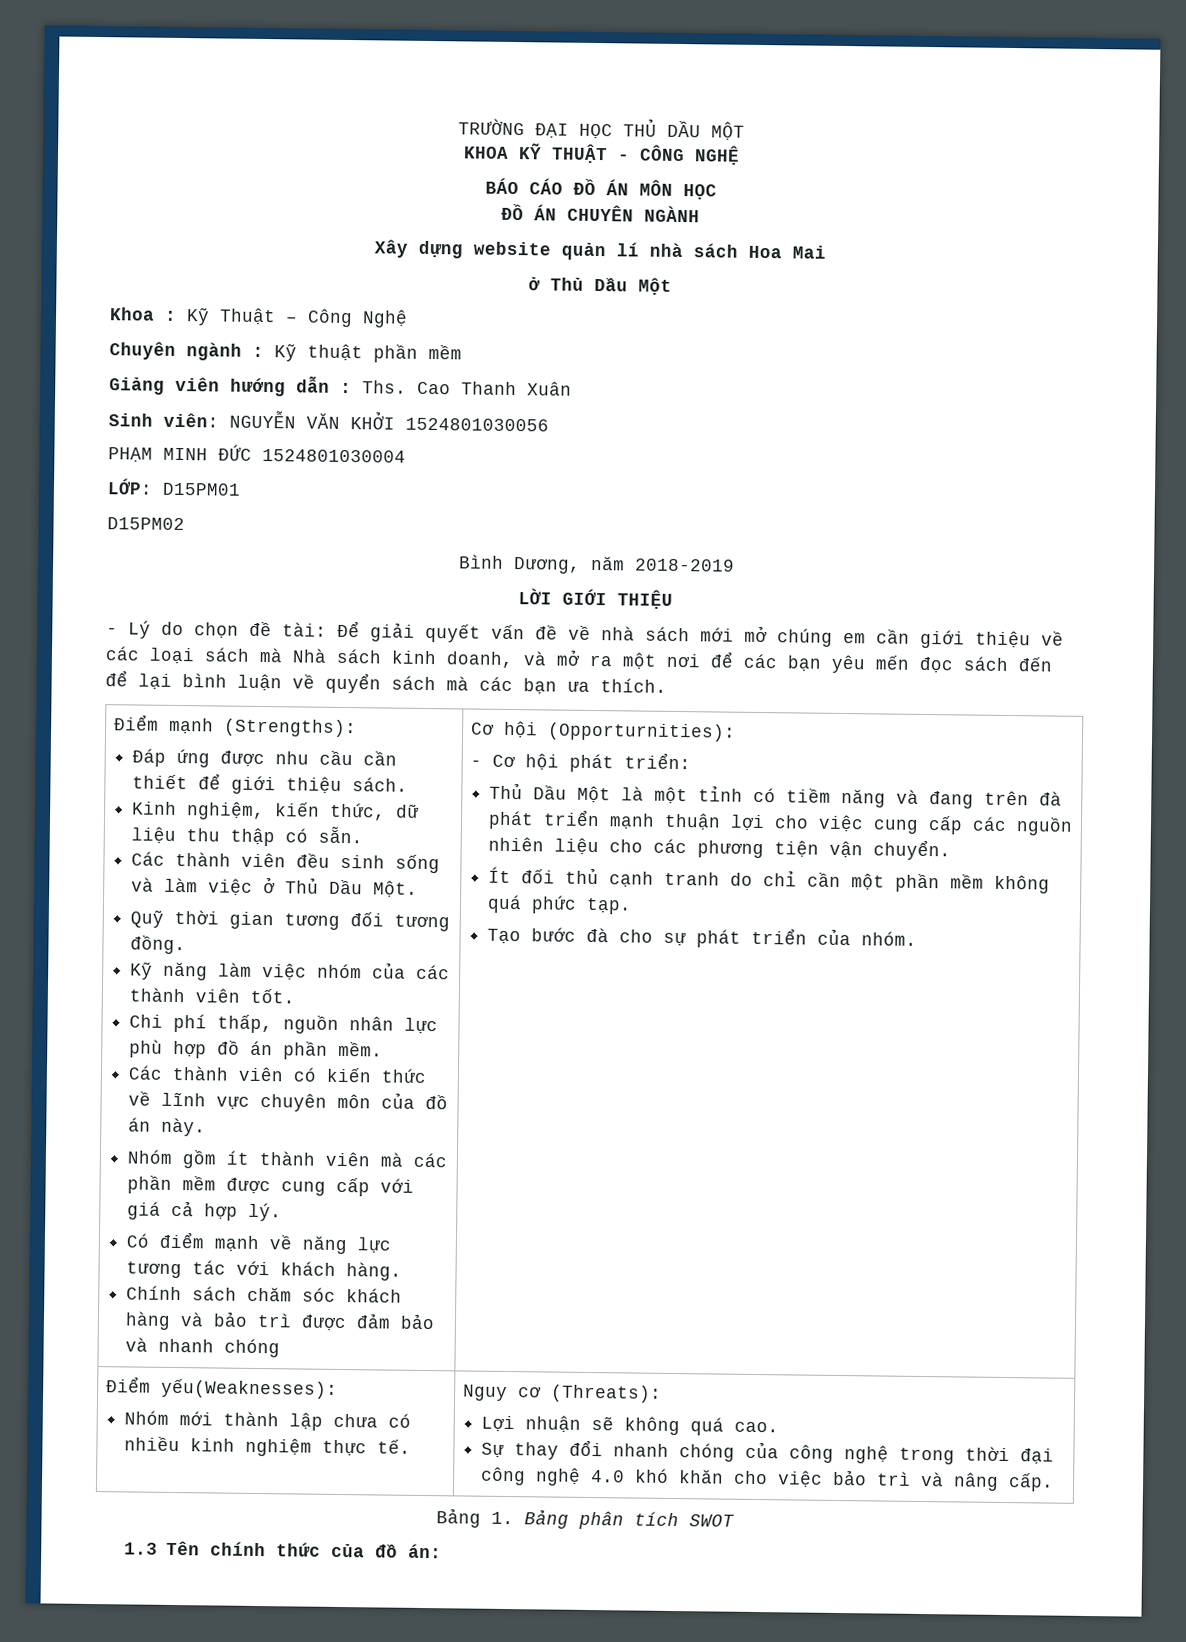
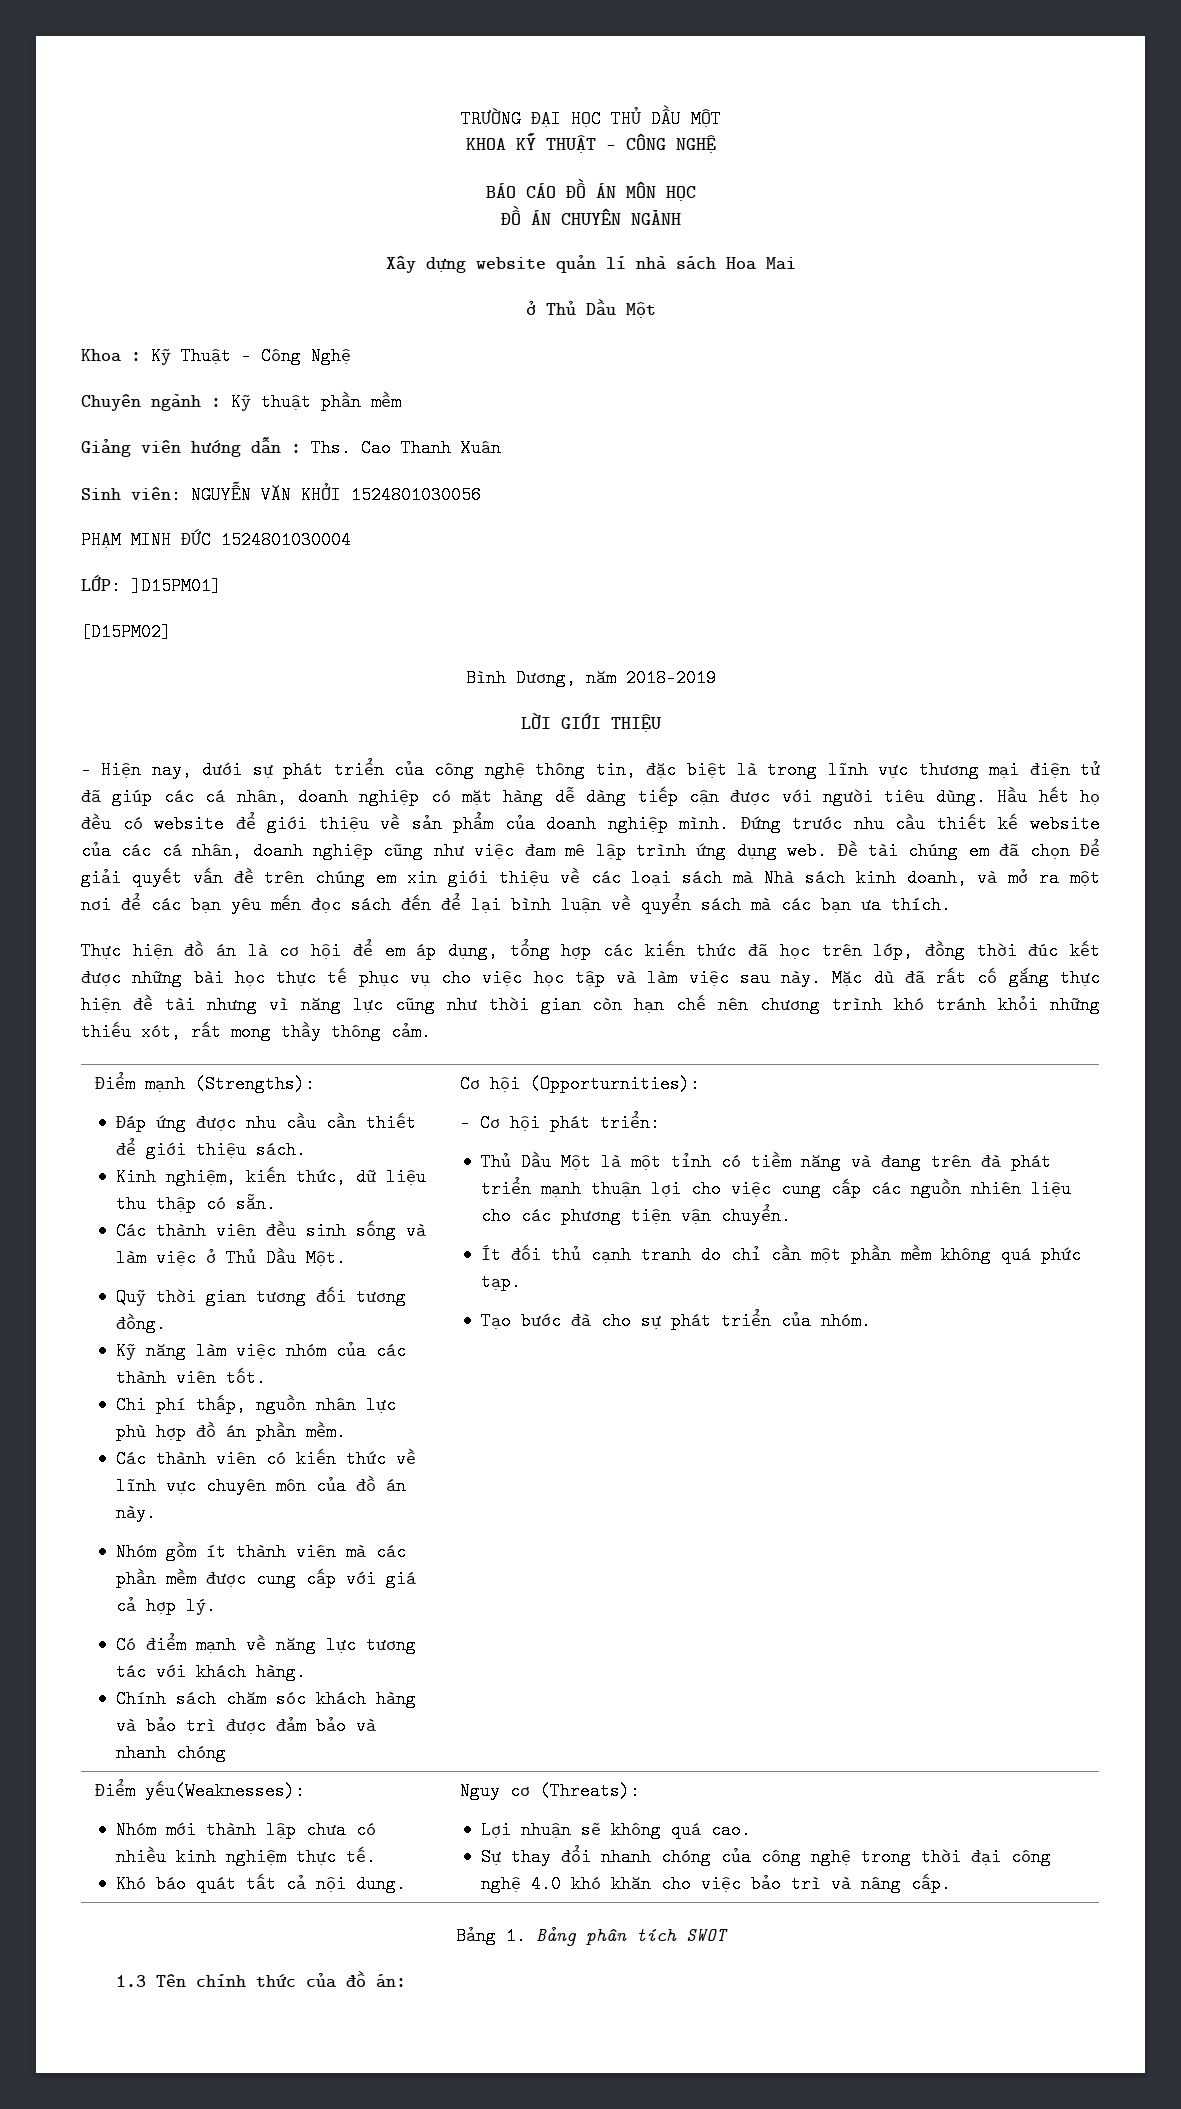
[162,482,241,496] [107,517,185,531] D15PM01 // D15PM02 -> [131,577,221,595] [81,623,171,641] ]D15PM01] // [D15PM02]
[128,620,327,639] Lý do chọn đề tài: -> [101,758,1101,779] [81,786,1101,806] [81,812,1100,833] [81,840,1070,860] Hiện nay, dưới sự phát triển của công nghệ thông tin, đặc biệt là trong lĩnh vực thương mại điện tử đã giúp các cá nhân, doanh nghiệp có mặt hàng dễ dàng tiếp cận được với người tiêu dùng. Hầu hết họ đều có website để giới thiệu về sản phẩm của doanh nghiệp mình. Đứng trước nhu cầu thiết kế website của các cá nhân, doanh nghiệp cũng như việc đam mê lập trình ứng dụng web. Đề tài chúng em đã chọn
[568,625,910,647] về nhà sách mới mở chúng em cần -> [264,869,438,887] trên chúng em xin
(667, 685) none -> [81,939,1100,960] [81,967,1100,987] [81,994,1101,1014] [81,1021,431,1041] // Thực hiện đồ án là cơ hội để em áp dụng, tổng hợp các kiến thức đã học trên lớp, đồng thời đúc kết được những bài học thực tế phục vụ cho việc học tập và làm việc sau này. Mặc dù đã rất cố gắng thực hiện đề tài nhưng vì năng lực cũng như thời gian còn hạn chế nên chương trình khó tránh khỏi những thiếu xót, rất mong thầy thông cảm.
(411, 1446) none -> [116,1873,407,1893] // Khó báo quát tất cả nội dung.

